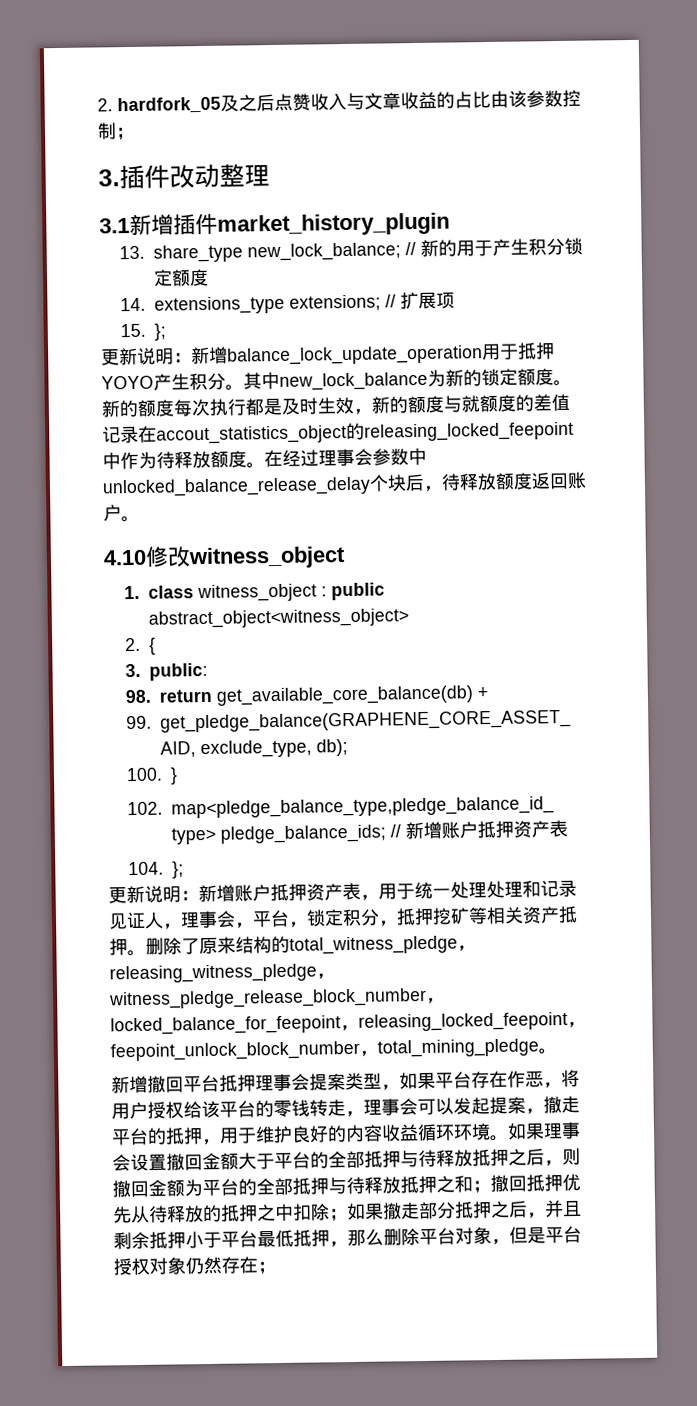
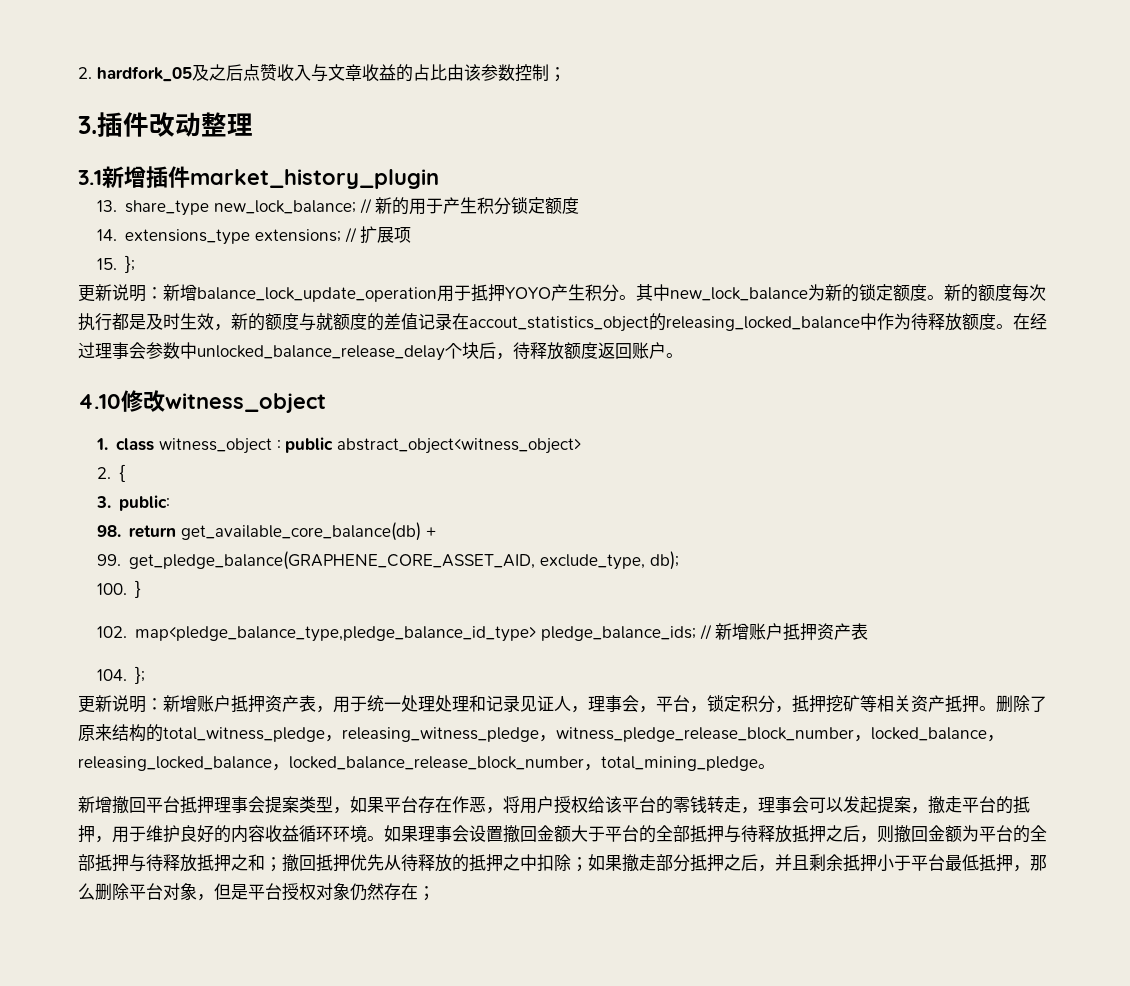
[364,421,574,442] releasing_locked_feepoint -> [666,316,860,331] releasing_locked_balance
[110,1011,586,1036] [110,1040,360,1062] locked_balance_for_feepoint，releasing_locked_feepoint，feepoint_unlock_block_number -> [871,727,1004,742] [78,756,584,771] locked_balance，releasing_locked_balance，locked_balance_release_block_number

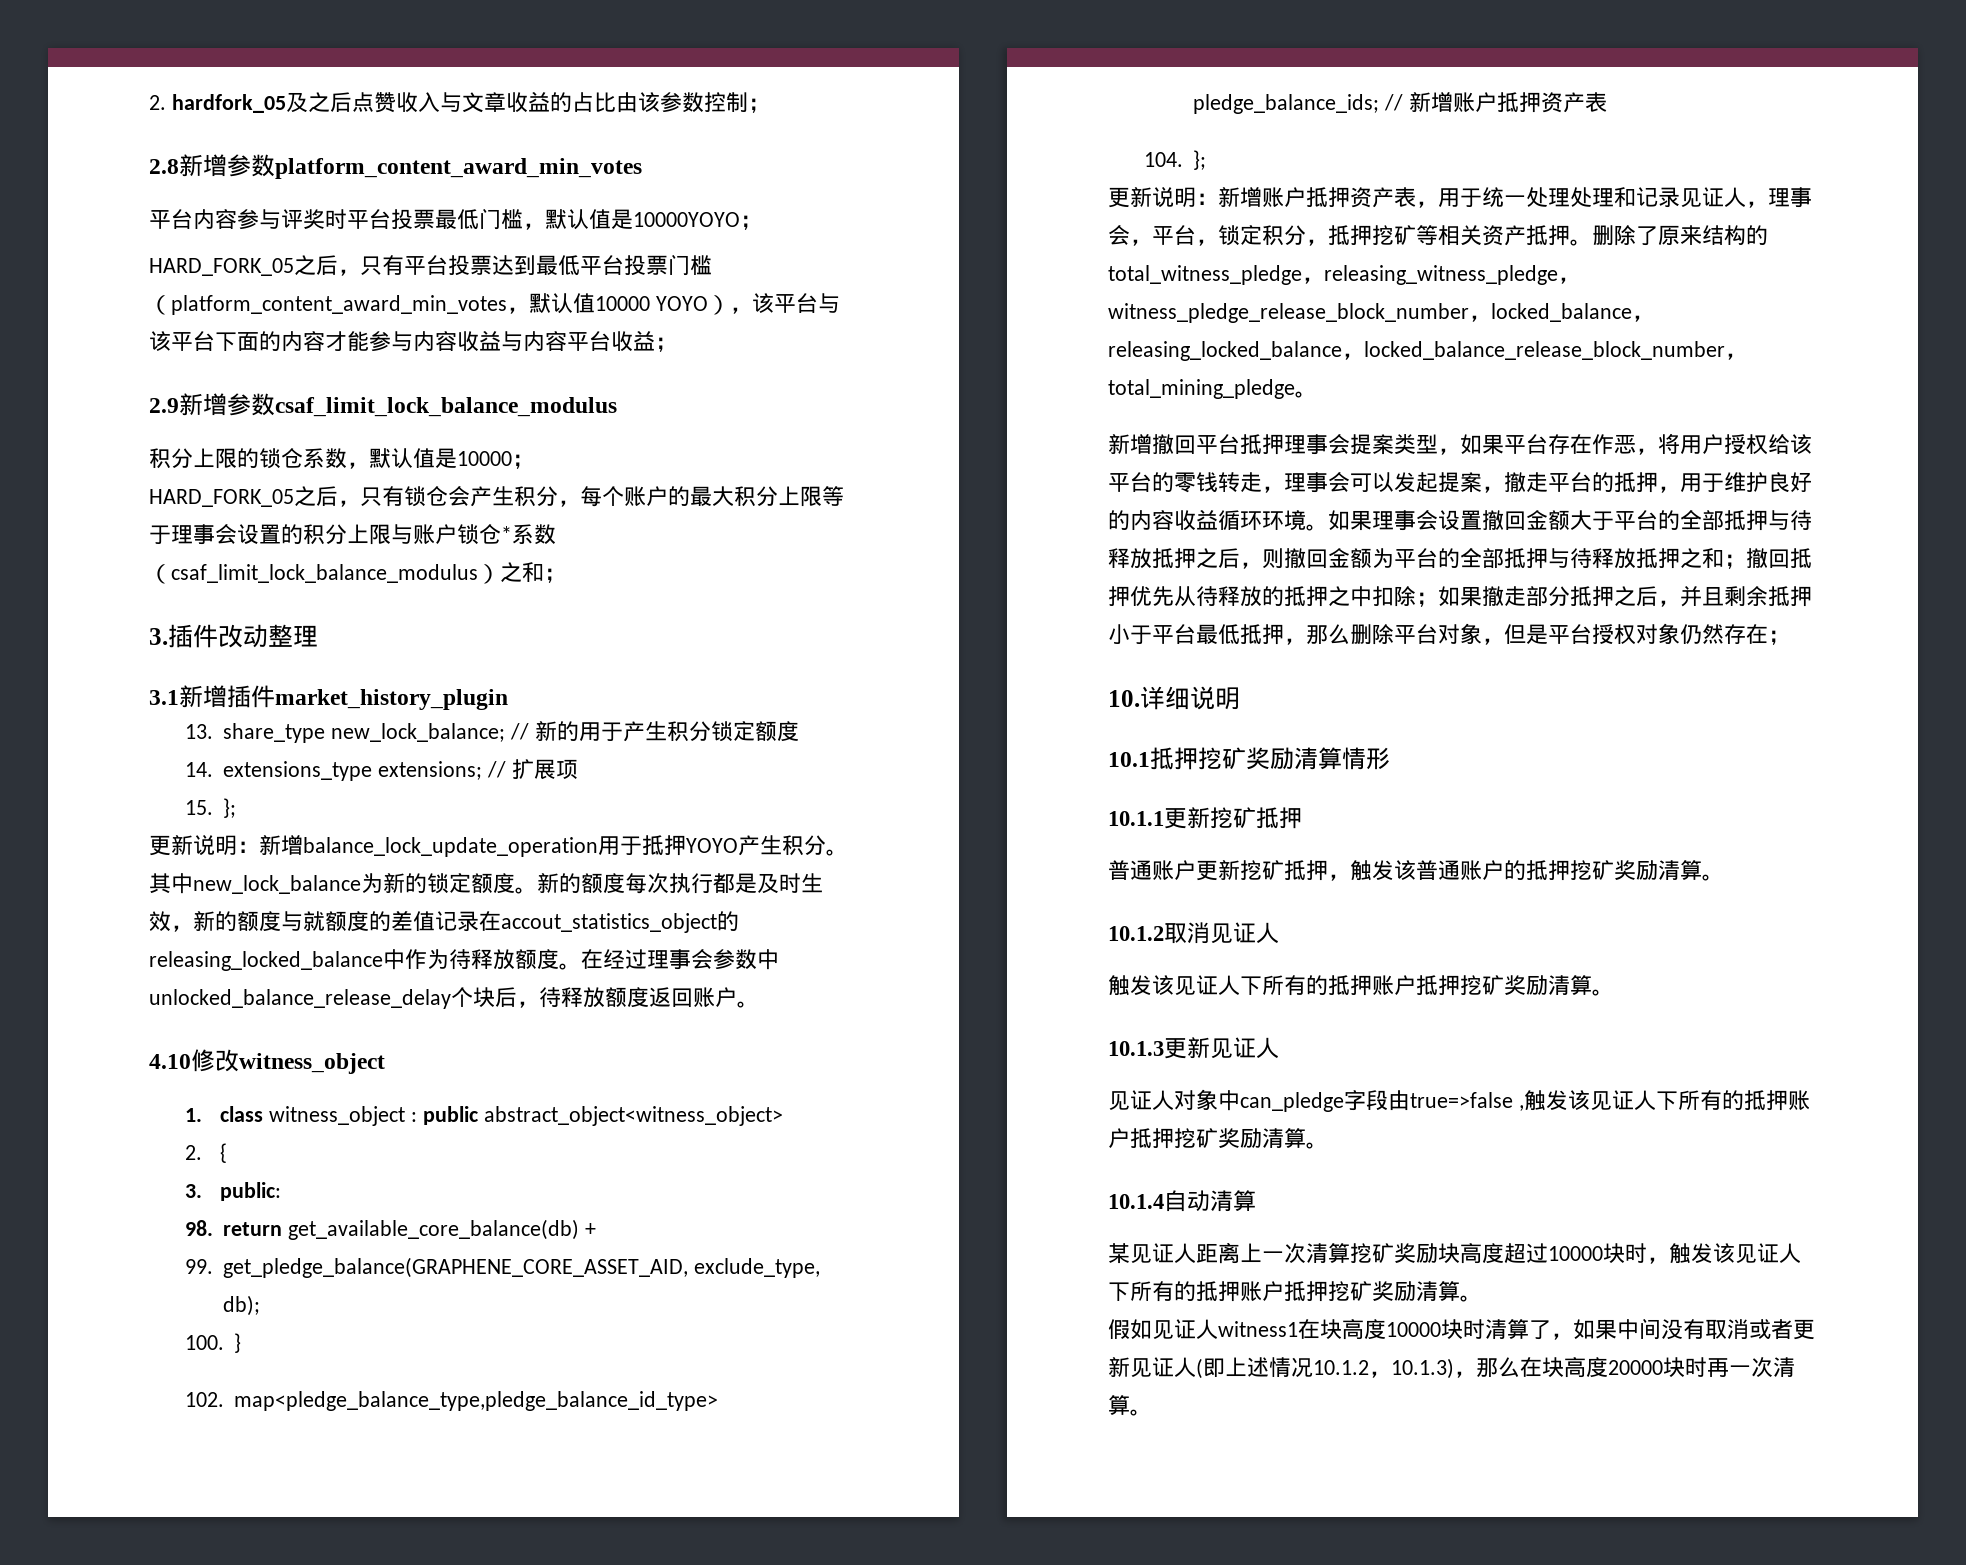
(566, 74) none -> [149,154,642,179] [149,208,762,230] [149,254,712,276] [149,293,840,315] [149,330,677,352] [149,393,617,417] [149,448,534,469] [149,486,844,507] [149,524,556,545] [149,562,566,584] // 2.8新增参数platform_content_award_min_votes // 平台内容参与评奖时平台投票最低门槛，默认值是10000YOYO； // HARD_FORK_05之后，只有平台投票达到最低平台投票门槛（platform_content_award_min_votes，默认值10000 YOYO），该平台与该平台下面的内容才能参与内容收益与内容平台收益； // 2.9新增参数csaf_limit_lock_balance_modulus // 积分上限的锁仓系数，默认值是10000； // HARD_FORK_05之后，只有锁仓会产生积分，每个账户的最大积分上限等于理事会设置的积分上限与账户锁仓*系数（csaf_limit_lock_balance_modulus）之和；
(435, 893) none -> [1108,686,1240,710] [1108,747,1390,770] [1108,807,1302,829] [1108,860,1724,881] [1108,922,1279,944] [1108,975,1614,996] [1108,1037,1279,1059] [1108,1089,1810,1112] [1108,1128,1328,1149] [1108,1190,1256,1212] [1108,1242,1801,1264] [1108,1281,1482,1302] [1108,1318,1815,1340] [1108,1357,1795,1379] [1108,1395,1152,1416] // 10.详细说明 // 10.1抵押挖矿奖励清算情形 // 10.1.1更新挖矿抵押 // 普通账户更新挖矿抵押，触发该普通账户的抵押挖矿奖励清算。 // 10.1.2取消见证人 // 触发该见证人下所有的抵押账户抵押挖矿奖励清算。 // 10.1.3更新见证人 // 见证人对象中can_pledge字段由true=>false ,触发该见证人下所有的抵押账户抵押挖矿奖励清算。 // 10.1.4自动清算 // 某见证人距离上一次清算挖矿奖励块高度超过10000块时，触发该见证人下所有的抵押账户抵押挖矿奖励清算。 // 假如见证人witness1在块高度10000块时清算了，如果中间没有取消或者更新见证人(即上述情况10.1.2，10.1.3)，那么在块高度20000块时再一次清算。

